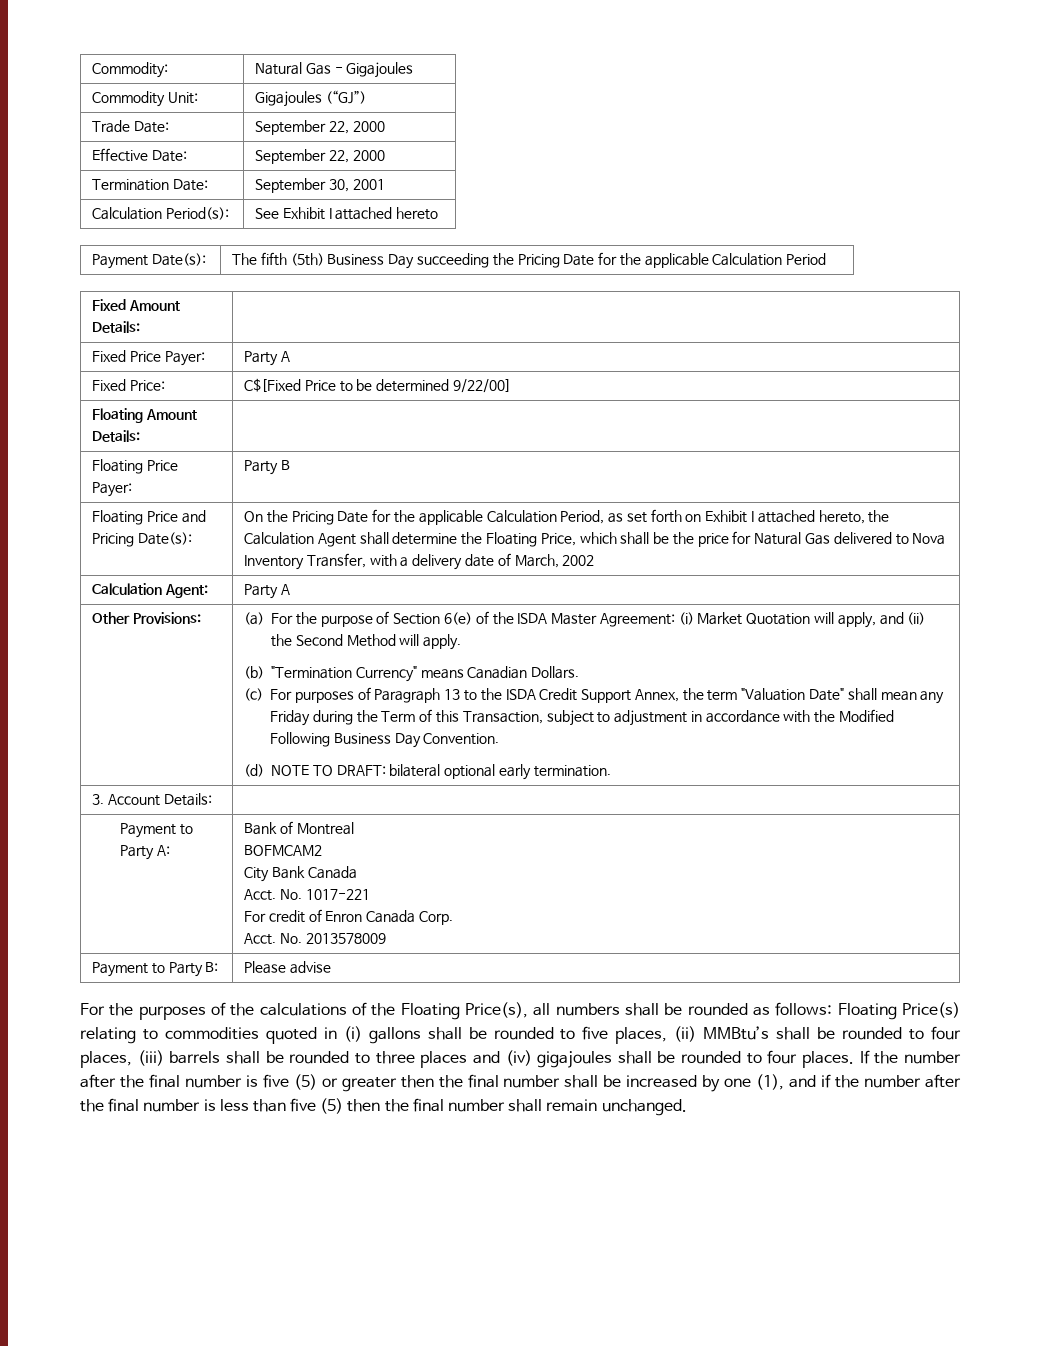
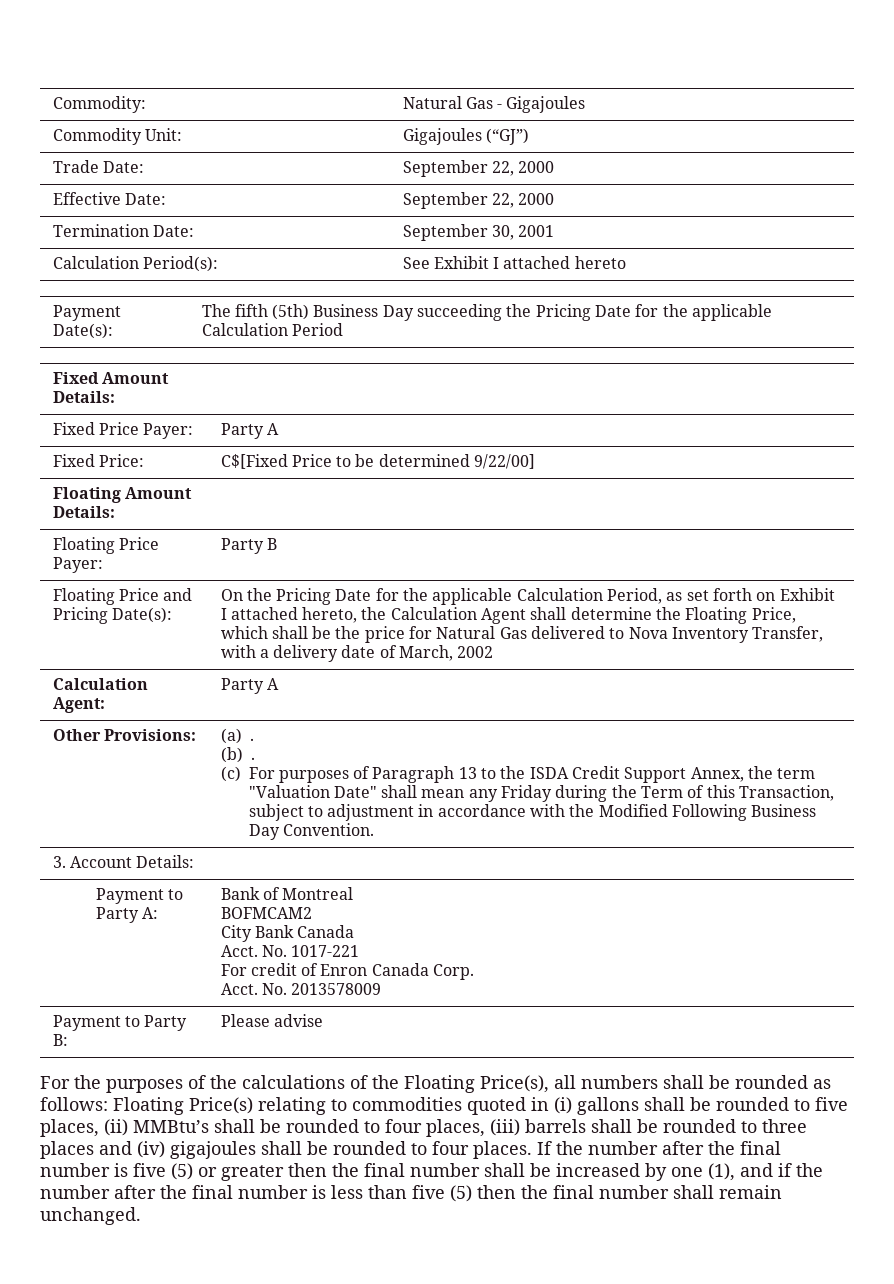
[271,611,926,628] [271,634,462,650] [244,666,580,682] For the purpose of Section 6(e) of the ISDA Master Agreement: (i) Market Quotation will apply, and (ii) the Second Method will apply. // (b) "Termination Currency" means Canadian Dollars. -> [249,738,254,741] [220,747,255,763] . // (b) .
[244,764,611,780] // (d) NOTE TO DRAFT: bilateral optional early termination. -> (374, 829) none

